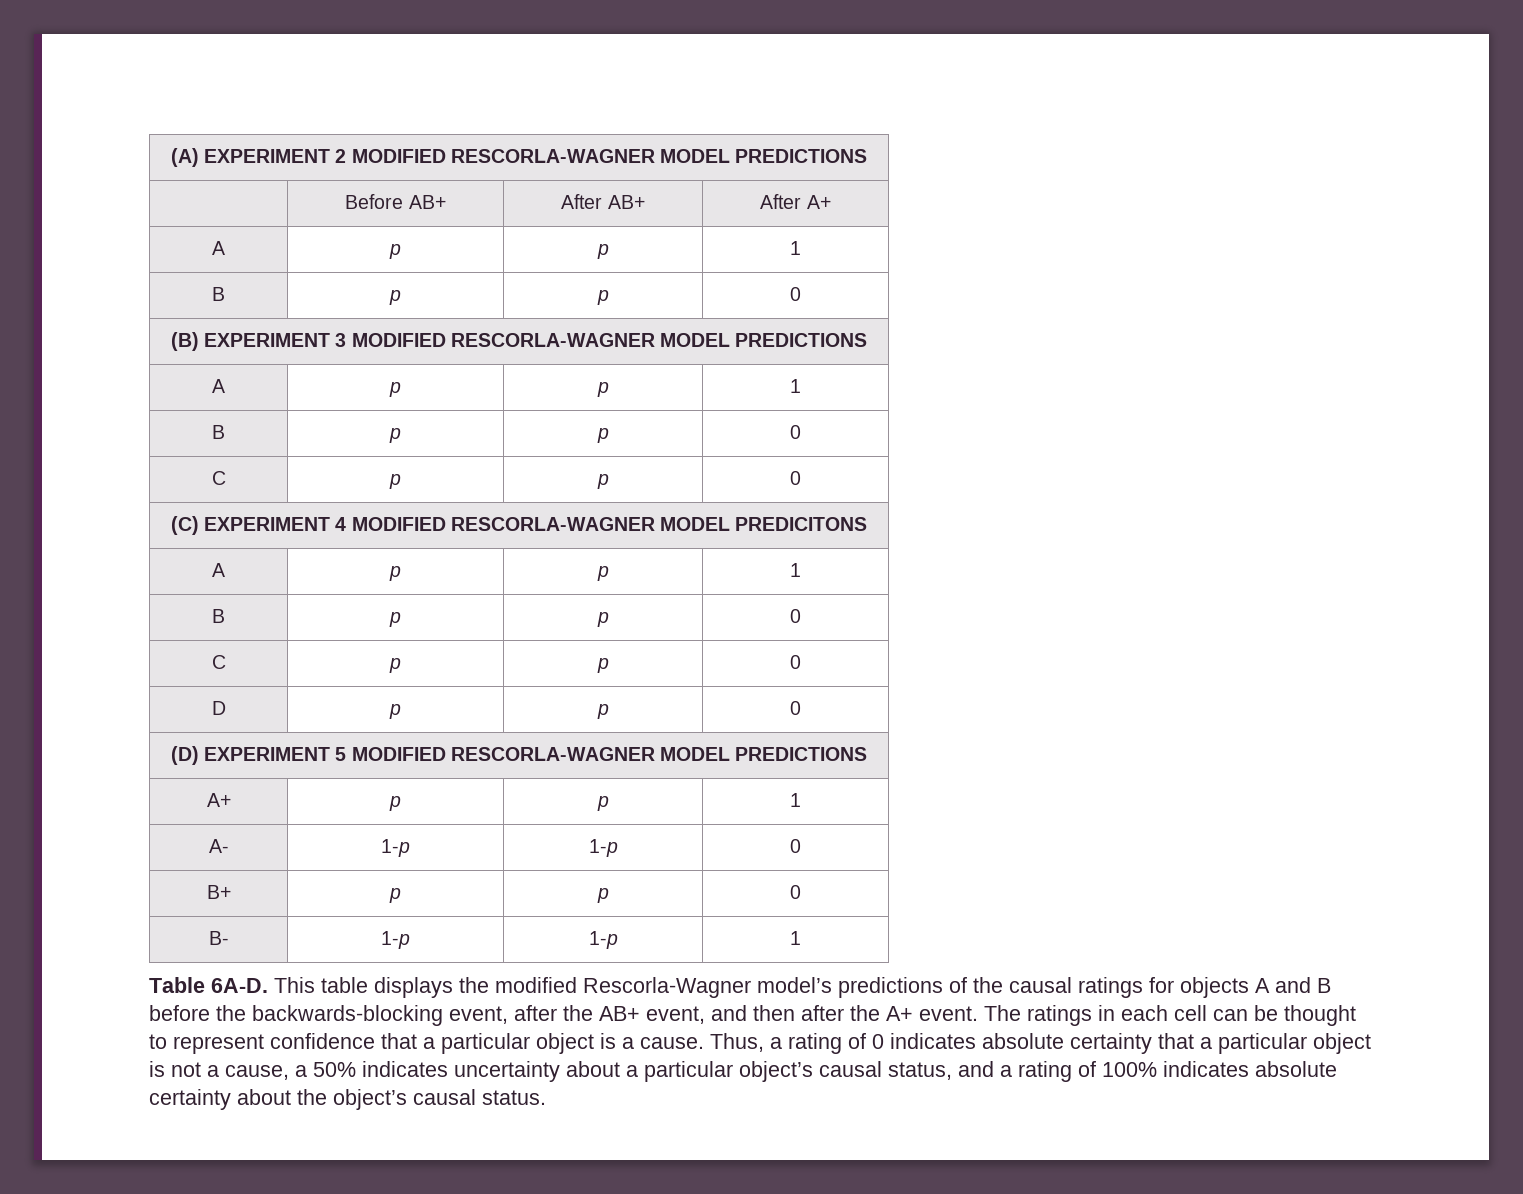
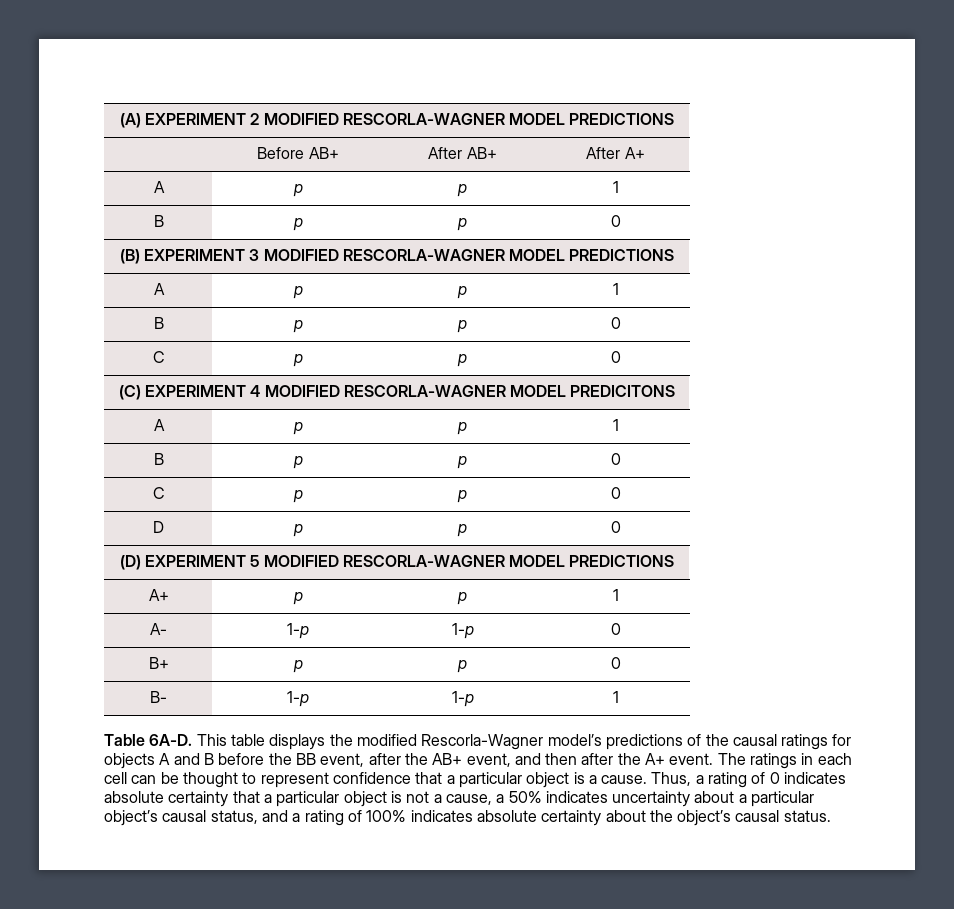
[252,1005,443,1026] backwards-blocking -> [295,753,316,765] BB

